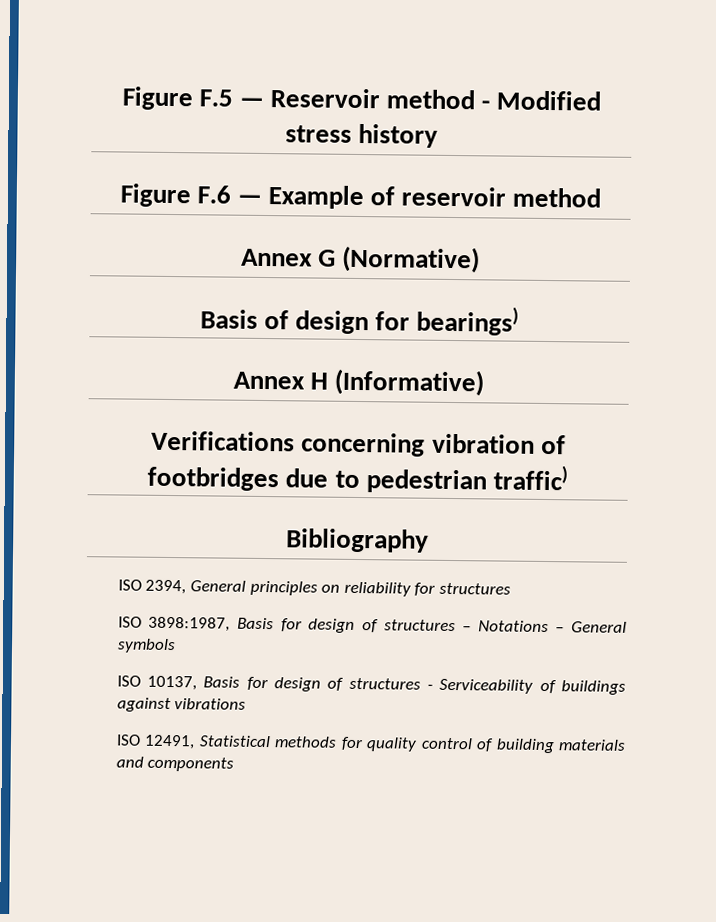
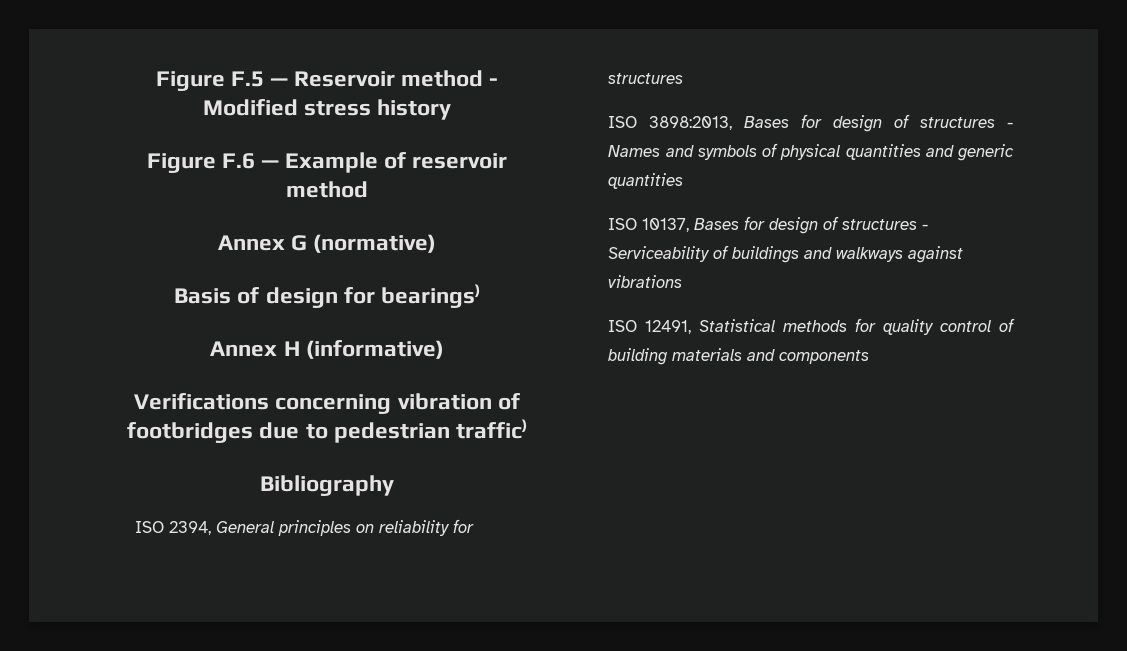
[342,245,481,274] (Normative) -> [313,234,437,253] (normative)
[334,368,485,397] (Informative) -> [305,340,444,359] (informative)
[148,616,627,633] [116,638,176,654] 3898:1987, Basis for design of structures – Notations – General symbols -> [649,114,1013,132] [608,143,1014,161] [608,173,684,189] 3898:2013, Bases for design of structures - Names and symbols of physical quantities and generic quantities
[203,676,241,688] Basis -> [694,218,740,230] Bases
(626, 687) none -> [804,247,904,262] and walkways

